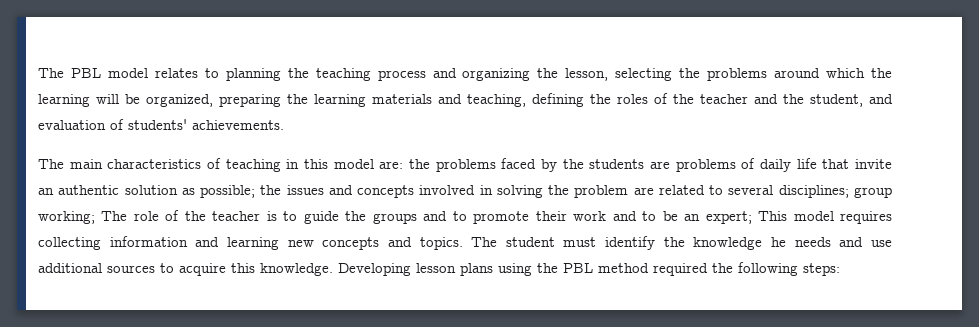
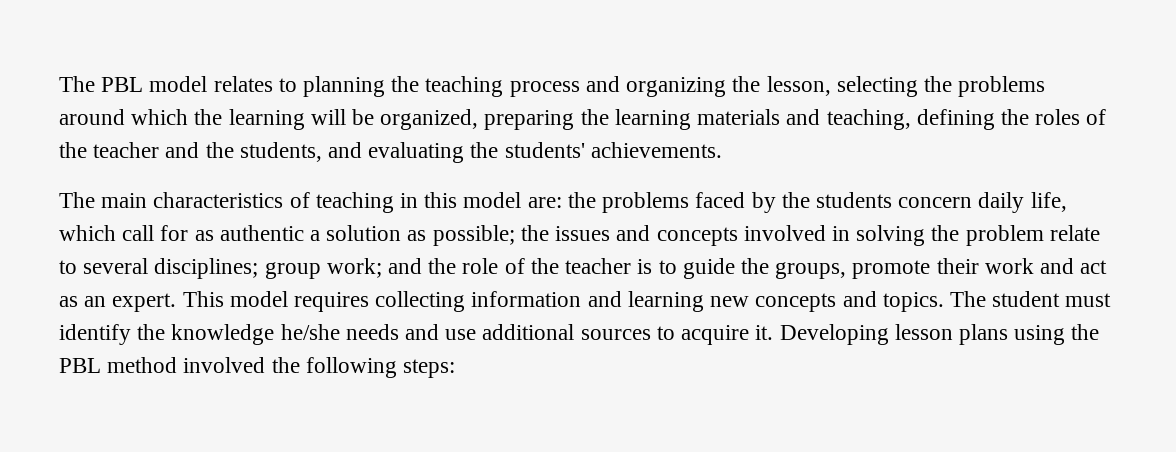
[810,94,893,107] [38,119,124,130] student, and evaluation of -> [239,142,499,163] students, and evaluating the
[650,158,892,172] [38,185,120,195] are problems of daily life that invite an authentic -> [898,192,1067,213] [59,225,321,241] concern daily life, which call for as authentic a
[633,185,705,195] are related -> [1049,225,1100,241] relate
[38,211,128,224] working; The -> [326,258,457,278] work; and the
[372,211,467,224] groups and to -> [775,262,847,279] groups,
[642,211,752,224] to be an expert; -> [1080,260,1108,274] [59,293,177,312] act as an expert.
[771,237,787,247] he -> [280,324,340,340] he/she
[231,263,333,276] this knowledge. -> [755,325,774,340] it.
[653,263,708,276] required -> [183,357,266,373] involved

